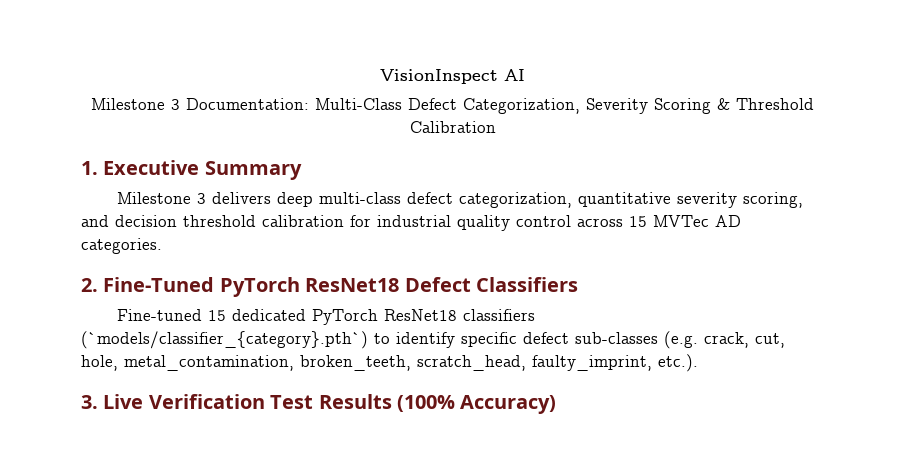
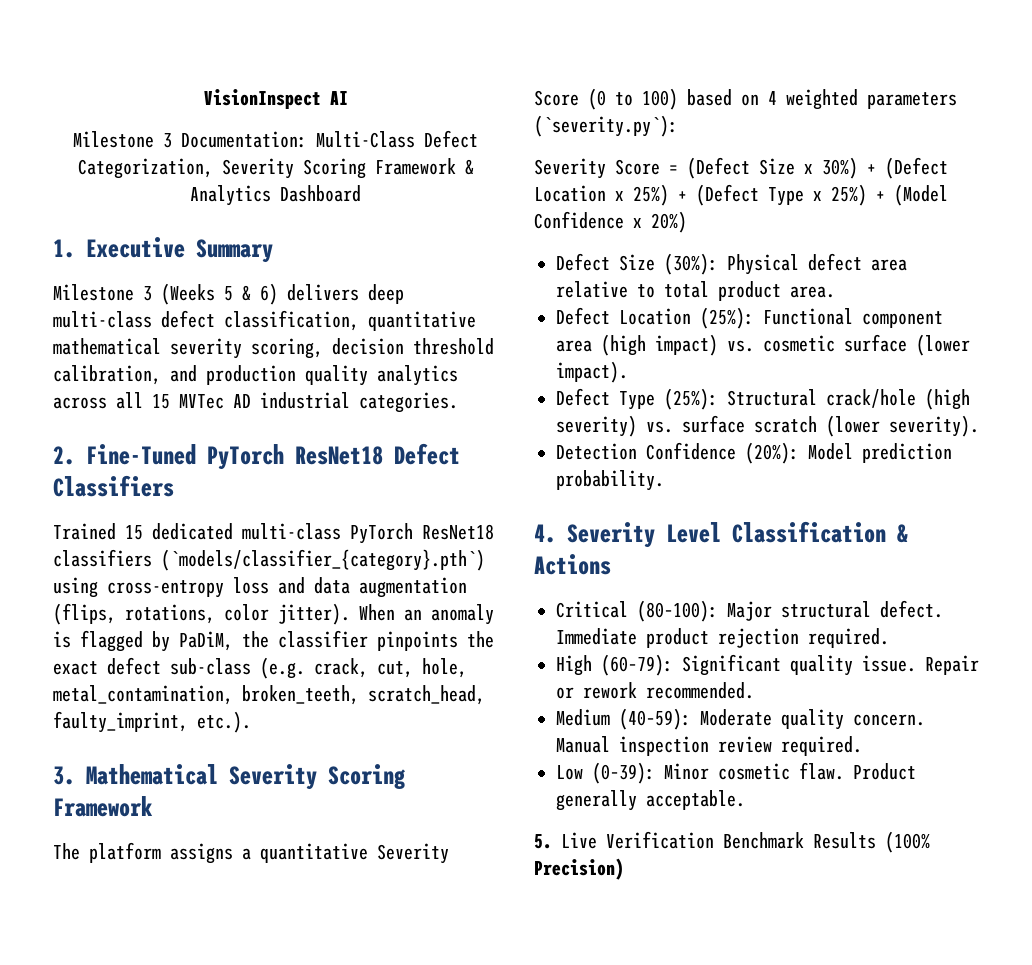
[717,98,814,110] [409,121,496,133] & Threshold Calibration -> [374,158,474,175] [190,185,361,206] Framework & Analytics Dashboard
(206, 198) none -> [161,283,278,305] (Weeks 5 & 6)
[458,192,671,208] categorization, quantitative -> [224,310,476,331] [53,338,161,355] classification, quantitative mathematical
[81,215,109,227] and -> (323, 348) none
[262,215,623,231] calibration for industrial quality control across -> [53,365,458,386] [53,392,143,409] calibration, and production quality analytics across all
(741, 221) none -> [260,392,350,409] industrial
[116,309,202,321] Fine-tuned -> [53,523,116,540] Trained
(306, 315) none -> [242,523,341,540] multi-class
[374,332,658,348] to identify specific defect sub-classes -> [53,577,467,598] [53,603,494,625] [53,630,494,652] [53,657,251,675] using cross-entropy loss and data augmentation (flips, rotations, color jitter). When an anomaly is flagged by PaDiM, the classifier pinpoints the exact defect sub-class
(98, 402) none -> [86,764,406,790] [53,796,153,817] [53,842,449,864] [534,88,957,110] [534,115,678,137] [534,157,948,179] [534,184,948,206] [534,211,687,233] [556,253,907,275] [556,281,835,301] [556,307,943,329] [556,334,970,356] [556,361,628,383] [556,388,970,410] [556,415,979,437] [556,442,952,464] [556,470,664,491] [534,521,908,548] [534,554,611,575] [556,600,943,622] [556,628,889,648] [556,654,979,676] [556,682,754,699] [556,708,925,730] [556,736,862,756] [556,762,916,784] [556,790,745,811] [534,834,552,849] Mathematical Severity Scoring Framework // The platform assigns a quantitative Severity Score (0 to 100) based on 4 weighted parameters (`severity.py`): // Severity Score = (Defect Size x 30%) + (Defect Location x 25%) + (Defect Type x 25%) + (Model Confidence x 20%) // Defect Size (30%): Physical defect area relative to total product area. // Defect Location (25%): Functional component area (high impact) vs. cosmetic surface (lower impact). // Defect Type (25%): Structural crack/hole (high severity) vs. surface scratch (lower severity). // Detection Confidence (20%): Model prediction probability. // 4. Severity Level Classification & Actions // Critical (80–100): Major structural defect. Immediate product rejection required. // High (60–79): Significant quality issue. Repair or rework recommended. // Medium (40–59): Moderate quality concern. Manual inspection review required. // Low (0–39): Minor cosmetic flaw. Product generally acceptable. // 5.
[270,395,314,409] Test -> [723,832,804,849] Benchmark
[460,395,557,414] Accuracy) -> [534,858,624,880] Precision)

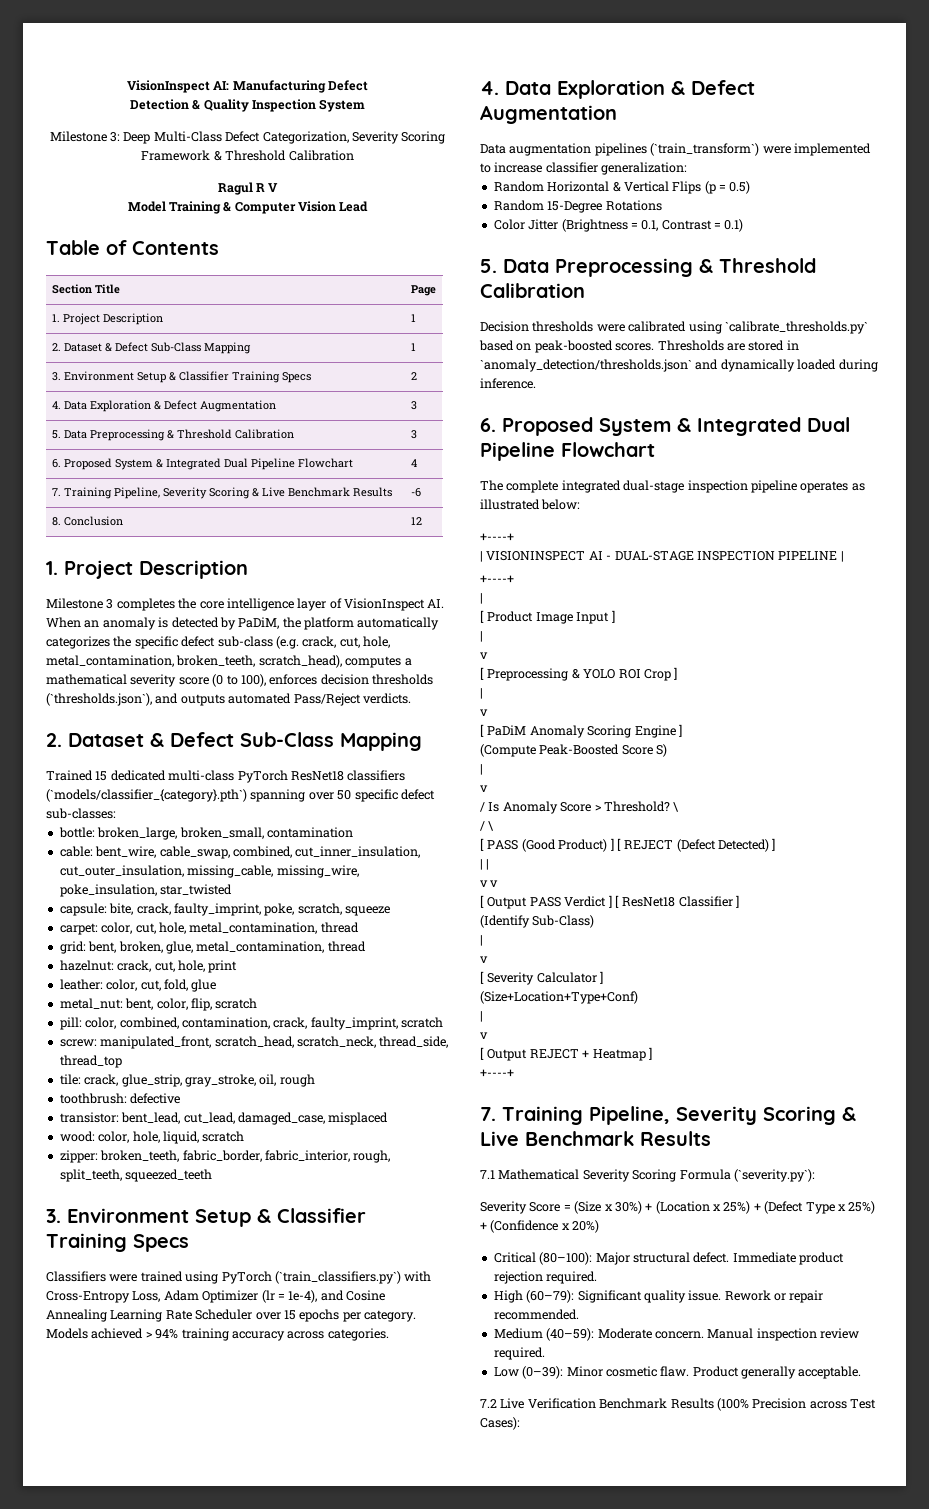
[203,89,348,109] [73,131,307,148] VisionInspect AI // Milestone 3 Documentation: -> [126,80,369,93] [129,99,366,112] [49,131,151,144] VisionInspect AI: Manufacturing Defect // Detection & Quality Inspection System // Milestone 3: Deep
[190,185,361,206] [53,237,273,263] [53,283,404,305] [53,310,476,331] [53,338,494,359] [53,365,458,386] [53,392,458,413] [53,443,460,470] [53,475,174,497] Analytics Dashboard // 1. Executive Summary // Milestone 3 (Weeks 5 & 6) delivers deep multi-class defect classification, quantitative mathematical severity scoring, decision threshold calibration, and production quality analytics across all 15 MVTec AD industrial categories. // 2. Fine-Tuned PyTorch ResNet18 Defect Classifiers -> [225,150,354,161] [217,182,279,195] [127,201,369,214] [46,240,219,255] [51,284,120,294] [410,285,436,296] [51,313,163,325] [410,314,416,322] [51,342,251,354] [410,343,416,351] [51,371,311,383] [410,372,417,380] [51,400,276,412] [410,401,417,410] [51,429,294,441] [410,430,417,439] [51,458,353,470] [410,459,417,467] [51,487,392,499] [410,488,421,497] [51,516,123,526] [410,517,422,525] [46,560,248,579] [46,598,445,611] [46,617,440,630] [46,636,390,649] [46,655,412,668] [46,674,433,687] [46,693,411,706] [46,732,422,751] Threshold Calibration // Ragul R V // Model Training & Computer Vision Lead // Table of Contents // Section Title | Page // 1. Project Description | 1 // 2. Dataset & Defect Sub-Class Mapping | 1 // 3. Environment Setup & Classifier Training Specs | 2 // 4. Data Exploration & Defect Augmentation | 3 // 5. Data Preprocessing & Threshold Calibration | 3 // 6. Proposed System & Integrated Dual Pipeline Flowchart | 4 // 7. Training Pipeline, Severity Scoring & Live Benchmark Results | -6 // 8. Conclusion | 12 // 1. Project Description // Milestone 3 completes the core intelligence layer of VisionInspect AI. When an anomaly is detected by PaDiM, the platform automatically categorizes the specific defect sub-class (e.g. crack, cut, hole, metal_contamination, broken_teeth, scratch_head), computes a mathematical severity score (0 to 100), enforces decision thresholds (`thresholds.json`), and outputs automated Pass/Reject verdicts. // 2. Dataset & Defect Sub-Class Mapping
[53,577,467,598] [53,603,494,625] [53,630,494,652] [53,657,467,679] [53,685,485,705] [53,711,251,733] [53,764,406,790] [53,796,153,817] [53,842,449,864] [534,88,957,110] using cross-entropy loss and data augmentation (flips, rotations, color jitter). When an anomaly is flagged by PaDiM, the classifier pinpoints the exact defect sub-class (e.g. crack, cut, hole, metal_contamination, broken_teeth, scratch_head, faulty_imprint, etc.). // 3. Mathematical Severity Scoring Framework // The platform assigns a quantitative Severity Score (0 to 100) based on 4 weighted parameters -> [250,789,435,802] [46,808,116,819] [58,827,353,840] [59,846,421,859] [59,865,359,878] [59,884,233,897] [59,903,390,916] [59,922,359,935] [59,941,366,954] [59,960,238,973] [59,979,217,992] [59,998,258,1011] [59,1017,443,1030] [59,1036,449,1049] [59,1055,122,1068] [59,1074,315,1087] [59,1093,181,1104] [59,1112,389,1125] [59,1131,245,1144] [59,1150,391,1163] [59,1169,213,1182] [46,1208,366,1227] [46,1233,189,1252] [46,1271,432,1284] [46,1290,385,1303] [46,1309,416,1322] [46,1328,389,1341] [480,80,755,99] [480,105,617,124] [480,143,871,156] [480,162,688,175] [493,181,751,194] [493,200,662,213] [493,219,744,232] [480,258,816,277] [480,283,585,298] [480,321,868,334] [479,340,799,353] [480,359,878,372] [480,378,536,389] [480,417,850,436] [480,442,655,461] [480,480,865,493] [480,499,581,510] [480,533,514,541] [480,551,844,562] [480,575,514,583] [480,593,483,604] [480,610,615,624] [480,631,483,642] [480,652,488,659] [480,667,678,681] [480,688,483,699] [480,709,488,716] [480,724,682,738] [480,744,668,757] [480,764,483,775] [480,785,488,792] [480,801,680,814] [480,821,495,831] [480,838,776,852] [480,859,490,870] [480,880,499,887] [480,895,739,909] [480,915,595,928] [480,935,483,946] [480,956,488,963] [480,971,604,985] [480,991,638,1004] [480,1011,483,1022] [480,1032,488,1039] [480,1047,652,1061] [480,1069,514,1077] [480,1106,856,1125] [480,1131,711,1146] [480,1169,731,1182] spanning over 50 specific defect sub-classes: // bottle: broken_large, broken_small, contamination // cable: bent_wire, cable_swap, combined, cut_inner_insulation, cut_outer_insulation, missing_cable, missing_wire, poke_insulation, star_twisted // capsule: bite, crack, faulty_imprint, poke, scratch, squeeze // carpet: color, cut, hole, metal_contamination, thread // grid: bent, broken, glue, metal_contamination, thread // hazelnut: crack, cut, hole, print // leather: color, cut, fold, glue // metal_nut: bent, color, flip, scratch // pill: color, combined, contamination, crack, faulty_imprint, scratch // screw: manipulated_front, scratch_head, scratch_neck, thread_side, thread_top // tile: crack, glue_strip, gray_stroke, oil, rough // toothbrush: defective // transistor: bent_lead, cut_lead, damaged_case, misplaced // wood: color, hole, liquid, scratch // zipper: broken_teeth, fabric_border, fabric_interior, rough, split_teeth, squeezed_teeth // 3. Environment Setup & Classifier Training Specs // Classifiers were trained using PyTorch (`train_classifiers.py`) with Cross-Entropy Loss, Adam Optimizer (lr = 1e-4), and Cosine Annealing Learning Rate Scheduler over 15 epochs per category. Models achieved > 94% training accuracy across categories. // 4. Data Exploration & Defect Augmentation // Data augmentation pipelines (`train_transform`) were implemented to increase classifier generalization: // Random Horizontal & Vertical Flips (p = 0.5) // Random 15-Degree Rotations // Color Jitter (Brightness = 0.1, Contrast = 0.1) // 5. Data Preprocessing & Threshold Calibration // Decision thresholds were calibrated using `calibrate_thresholds.py` based on peak-boosted scores. Thresholds are stored in `anomaly_detection/thresholds.json` and dynamically loaded during inference. // 6. Proposed System & Integrated Dual Pipeline Flowchart // The complete integrated dual-stage inspection pipeline operates as illustrated below: // +----+ // | VISIONINSPECT AI - DUAL-STAGE INSPECTION PIPELINE | // +----+ // | // [ Product Image Input ] // | // v // [ Preprocessing & YOLO ROI Crop ] // | // v // [ PaDiM Anomaly Scoring Engine ] // (Compute Peak-Boosted Score S) // | // v // / Is Anomaly Score > Threshold? \ // / \ // [ PASS (Good Product) ] [ REJECT (Defect Detected) ] // | | // v v // [ Output PASS Verdict ] [ ResNet18 Classifier ] // (Identify Sub-Class) // | // v // [ Severity Calculator ] // (Size+Location+Type+Conf) // | // v // [ Output REJECT + Heatmap ] // +----+ // 7. Training Pipeline, Severity Scoring & Live Benchmark Results // 7.1 Mathematical Severity Scoring Formula
[687,157,795,179] (Defect Size -> [574,1201,602,1214] (Size
[885,157,948,179] [534,185,606,202] (Defect Location -> [655,1201,710,1214] (Location
[894,184,948,206] [534,211,624,229] (Model Confidence -> [490,1220,559,1233] (Confidence
[556,253,907,275] [556,281,835,301] [556,307,943,329] [556,334,970,356] [556,361,628,383] [556,388,970,410] [556,415,979,437] [556,442,952,464] [556,470,664,491] [534,521,908,548] [534,554,611,575] // Defect Size (30%): Physical defect area relative to total product area. // Defect Location (25%): Functional component area (high impact) vs. cosmetic surface (lower impact). // Defect Type (25%): Structural crack/hole (high severity) vs. surface scratch (lower severity). // Detection Confidence (20%): Model prediction probability. // 4. Severity Level Classification & Actions -> (600, 1226) none
[925,655,979,675] [556,682,637,699] Repair or rework -> [724,1290,824,1303] Rework or repair
[781,709,844,730] quality -> (652, 1333) none
[534,834,552,849] 5. -> [480,1399,497,1408] 7.2
[534,858,624,880] Precision) -> [752,1398,876,1409] [480,1417,520,1430] Precision across Test Cases):

